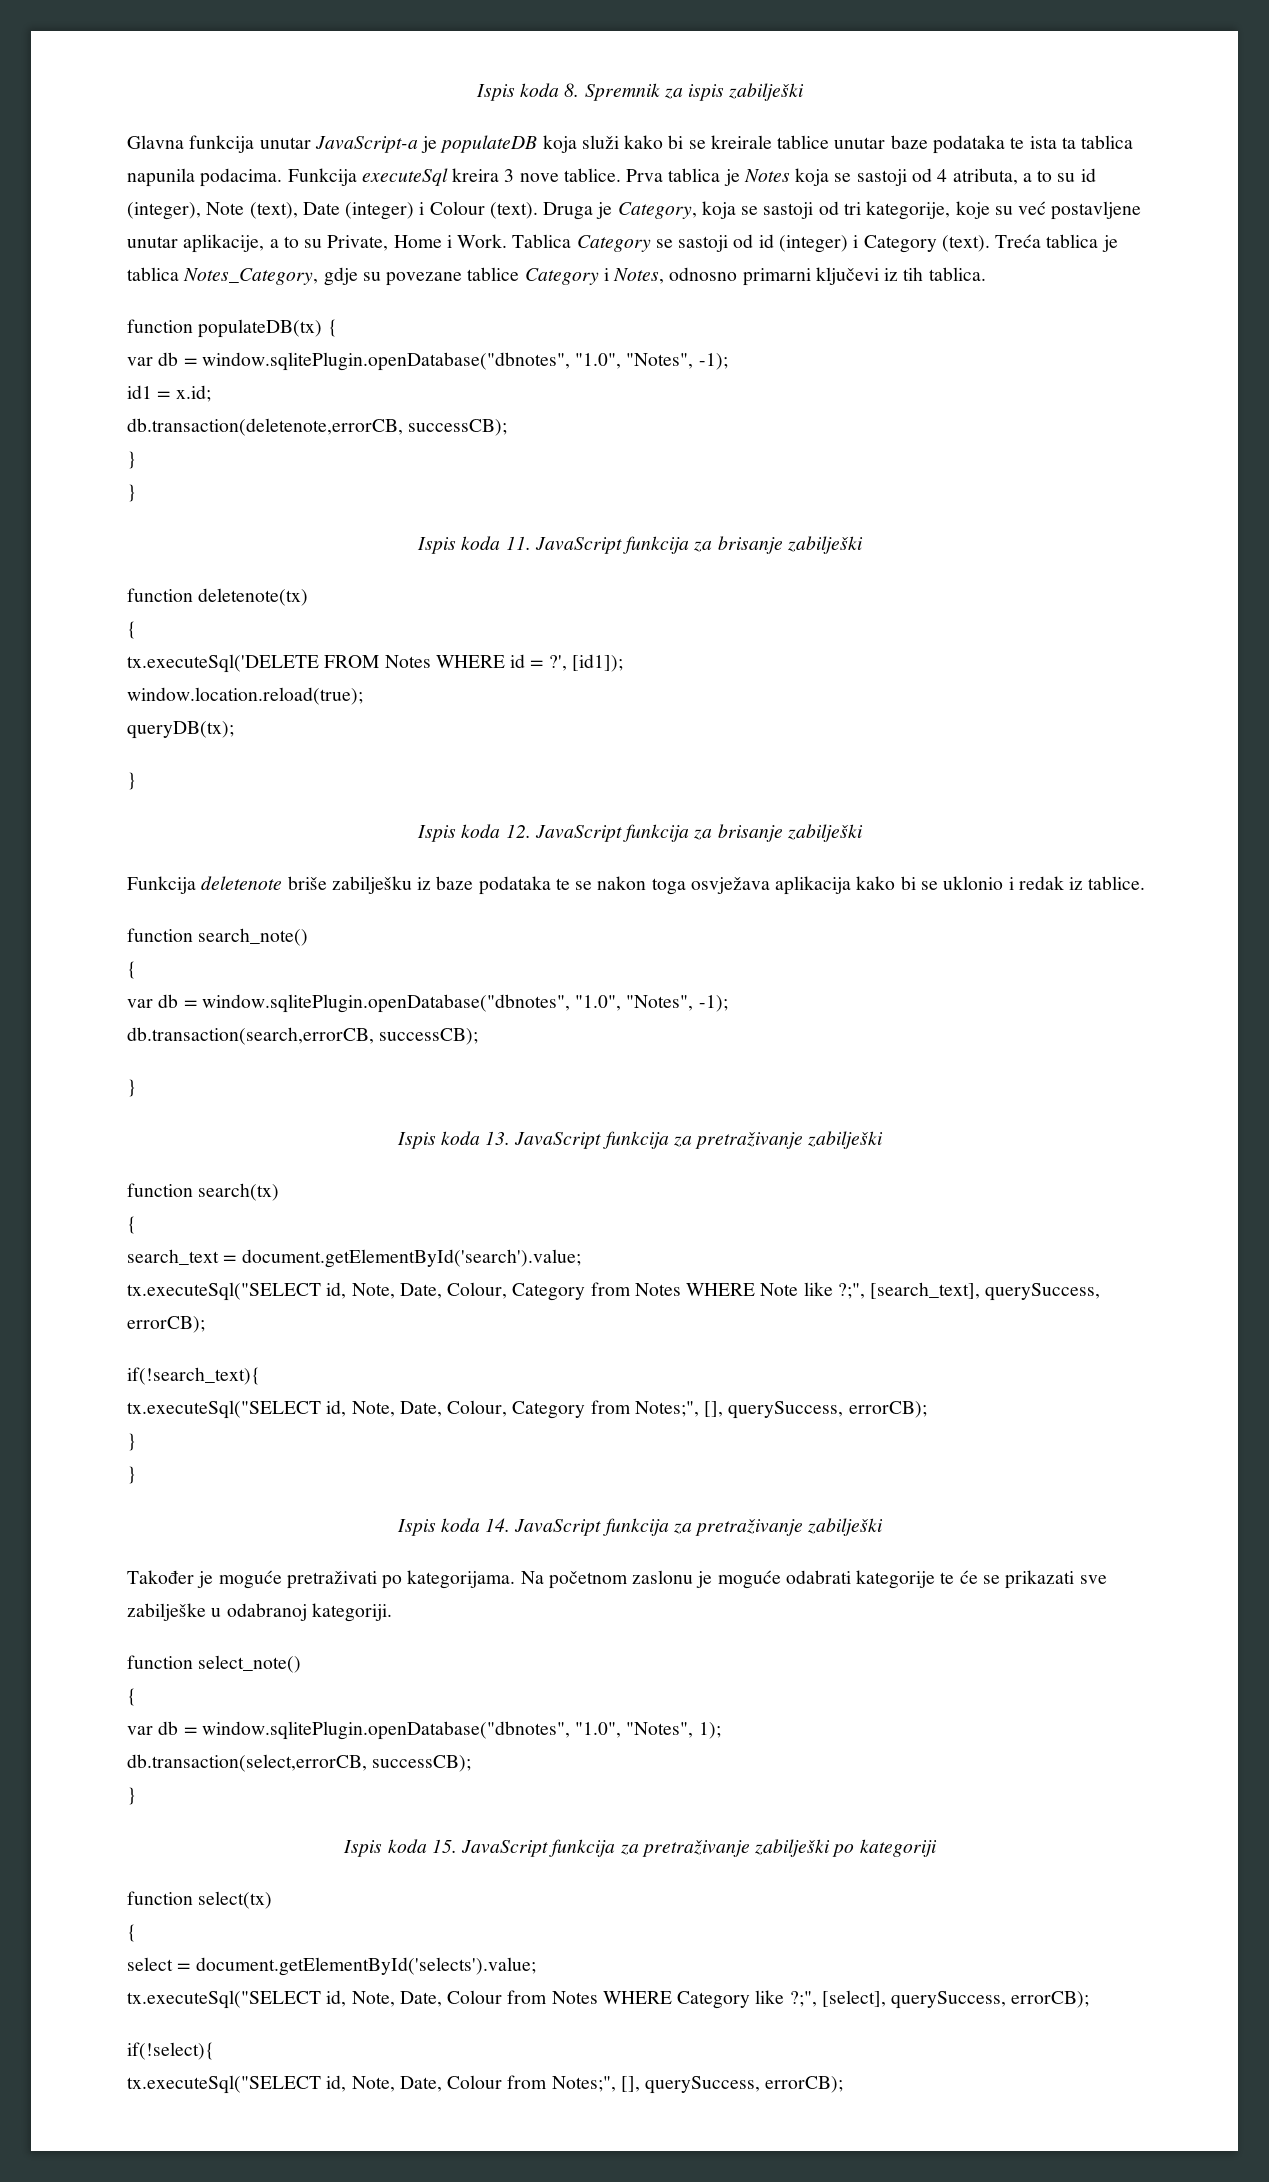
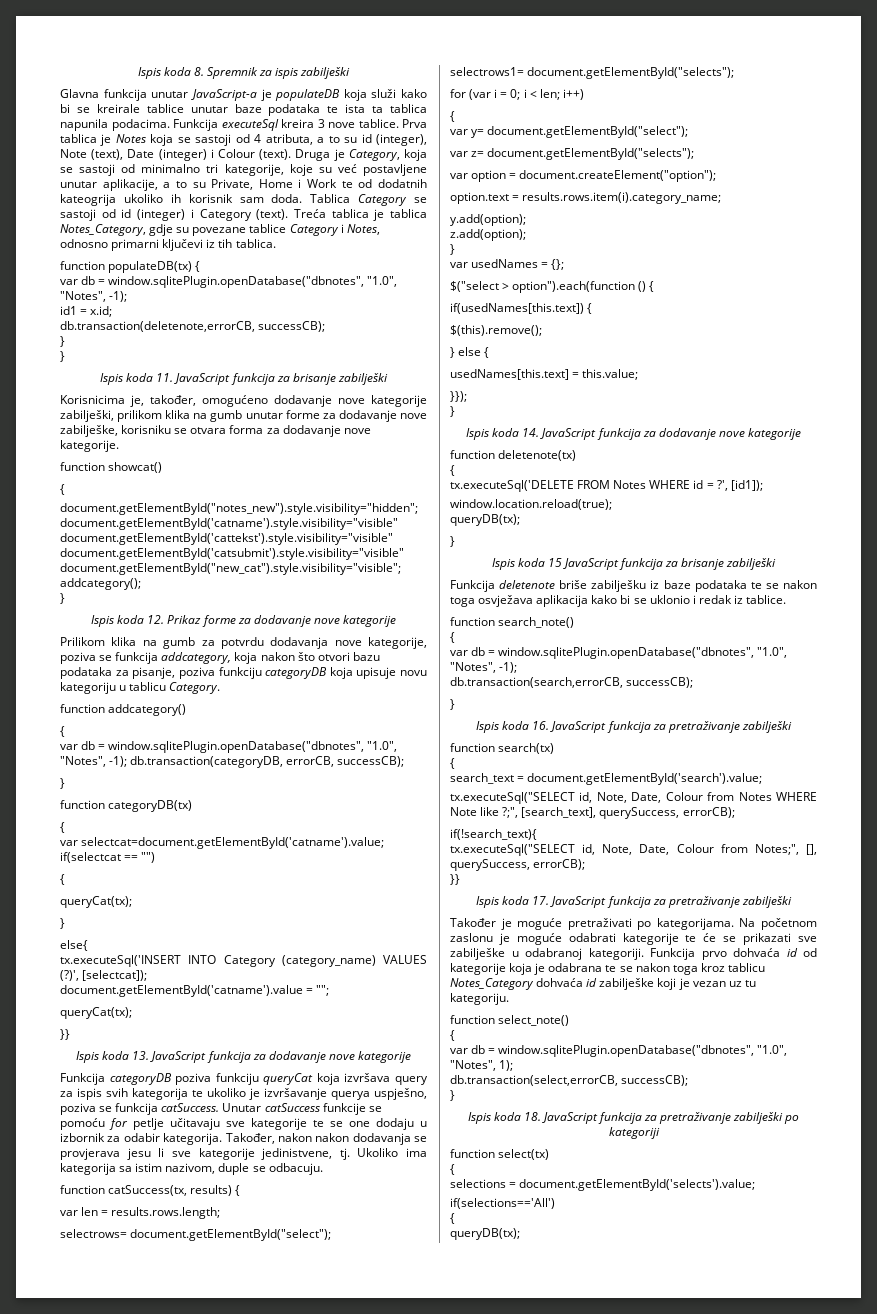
(839, 208) none -> [141,164,201,173] minimalno
[457,234,508,248] Work. -> [307,179,427,188] [60,194,303,206] Work te od dodatnih kateogrija ukoliko ih korisnik sam doda.
(863, 545) none -> [60,395,427,407] [60,410,427,422] [60,425,371,437] [60,440,119,452] [60,462,163,473] [60,484,65,495] [60,503,418,515] [60,518,398,530] [60,533,393,545] [60,548,404,560] [60,563,401,575] [60,578,141,590] [60,593,65,604] [91,615,396,627] [60,637,427,649] [60,652,380,664] [60,667,427,679] [60,682,221,694] [60,704,187,716] [60,726,65,737] [60,741,398,753] [60,756,405,768] [60,778,65,789] [60,800,193,812] [60,822,65,833] [60,837,385,849] [60,852,156,863] [60,874,65,885] [60,896,132,908] [60,918,65,929] [60,940,88,951] [60,955,427,967] [60,970,148,981] [60,985,330,997] [60,1007,132,1019] [60,1029,70,1040] [76,1051,411,1063] [60,1073,428,1085] [60,1088,427,1100] [60,1103,382,1115] [60,1118,427,1130] [60,1133,427,1145] [60,1148,427,1160] [60,1163,323,1175] [60,1185,241,1196] [60,1207,221,1219] [60,1229,332,1241] [450,67,735,79] [450,89,584,100] [450,111,455,122] [450,126,689,138] [450,148,695,160] [450,170,717,182] [450,192,722,204] [450,214,526,226] [450,229,526,241] [450,244,455,255] [450,259,565,270] [450,281,655,293] [450,303,593,314] [450,325,542,336] [450,347,490,358] [450,369,639,380] [450,391,467,402] [450,406,455,417] [466,428,801,440] // Korisnicima je, također, omogućeno dodavanje nove kategorije zabilješki, prilikom klika na gumb unutar forme za dodavanje nove zabilješke, korisniku se otvara forma za dodavanje nove kategorije. // function showcat() // { // document.getElementById("notes_new").style.visibility="hidden"; document.getElementById('catname').style.visibility="visible" document.getElementById('cattekst').style.visibility="visible" document.getElementById('catsubmit').style.visibility="visible" document.getElementById("new_cat").style.visibility="visible"; addcategory(); // } // Ispis koda 12. Prikaz forme za dodavanje nove kategorije // Prilikom klika na gumb za potvrdu dodavanja nove kategorije, poziva se funkcija addcategory, koja nakon što otvori bazu podataka za pisanje, poziva funkciju categoryDB koja upisuje novu kategoriju u tablicu Category. // function addcategory() // { // var db = window.sqlitePlugin.openDatabase("dbnotes", "1.0", "Notes", -1); db.transaction(categoryDB, errorCB, successCB); // } // function categoryDB(tx) // { // var selectcat=document.getElementById('catname').value; if(selectcat == "") // { // queryCat(tx); // } // else{ // tx.executeSql('INSERT INTO Category (category_name) VALUES (?)', [selectcat]); // document.getElementById('catname').value = ""; // queryCat(tx); // }} // Ispis koda 13. JavaScript funkcija za dodavanje nove kategorije // Funkcija categoryDB poziva funkciju queryCat koja izvršava query za ispis svih kategorija te ukoliko je izvršavanje querya uspješno, poziva se funkcija catSuccess. Unutar catSuccess funkcije se pomoću for petlje učitavaju sve kategorije te se one dodaju u izbornik za odabir kategorija. Također, nakon nakon dodavanja se provjerava jesu li sve kategorije jedinistvene, tj. Ukoliko ima kategorija sa istim nazivom, duple se odbacuju. // function catSuccess(tx, results) { // var len = results.rows.length; // selectrows= document.getElementById("select"); // selectrows1= document.getElementById("selects"); // for (var i = 0; i < len; i++) // { // var y= document.getElementById("select"); // var z= document.getElementById("selects"); // var option = document.createElement("option"); // option.text = results.rows.item(i).category_name; // y.add(option); // z.add(option); // } // var usedNames = {}; // $("select > option").each(function () { // if(usedNames[this.text]) { // $(this).remove(); // } else { // usedNames[this.text] = this.value; // }}); // } // Ispis koda 14. JavaScript funkcija za dodavanje nove kategorije
[505,824,531,838] 12. -> [547,558,562,567] 15
[485,1131,511,1145] 13. -> [532,721,550,730] 16.
[447,1282,586,1301] Colour, Category -> [665,792,703,801] Colour
[447,1400,586,1419] Colour, Category -> [676,844,714,853] Colour
[127,1433,136,1451] [127,1466,136,1484] [396,1518,511,1536] } // } // Ispis koda 14. -> [450,874,460,885] [476,896,550,908] }} // Ispis koda 17.
(392, 1612) none -> [650,948,817,960] [450,963,765,975] [450,978,756,990] [450,993,509,1005] Funkcija prvo dohvaća id od kategorije koja je odabrana te se nakon toga kroz tablicu Notes_Category dohvaća id zabilješke koji je vezan uz tu kategoriju.
[431,1839,457,1853] 15. -> [523,1112,541,1121] 18.
[127,1957,173,1971] select -> [450,1179,506,1188] selections
[127,1990,1090,2009] [127,2042,214,2060] [127,2075,844,2094] tx.executeSql("SELECT id, Note, Date, Colour from Notes WHERE Category like ?;", [select], querySuccess, errorCB); // if(!select){ // tx.executeSql("SELECT id, Note, Date, Colour from Notes;", [], querySuccess, errorCB); -> [450,1198,555,1209] [450,1213,455,1224] [450,1228,520,1240] if(selections=='All') // { // queryDB(tx);

